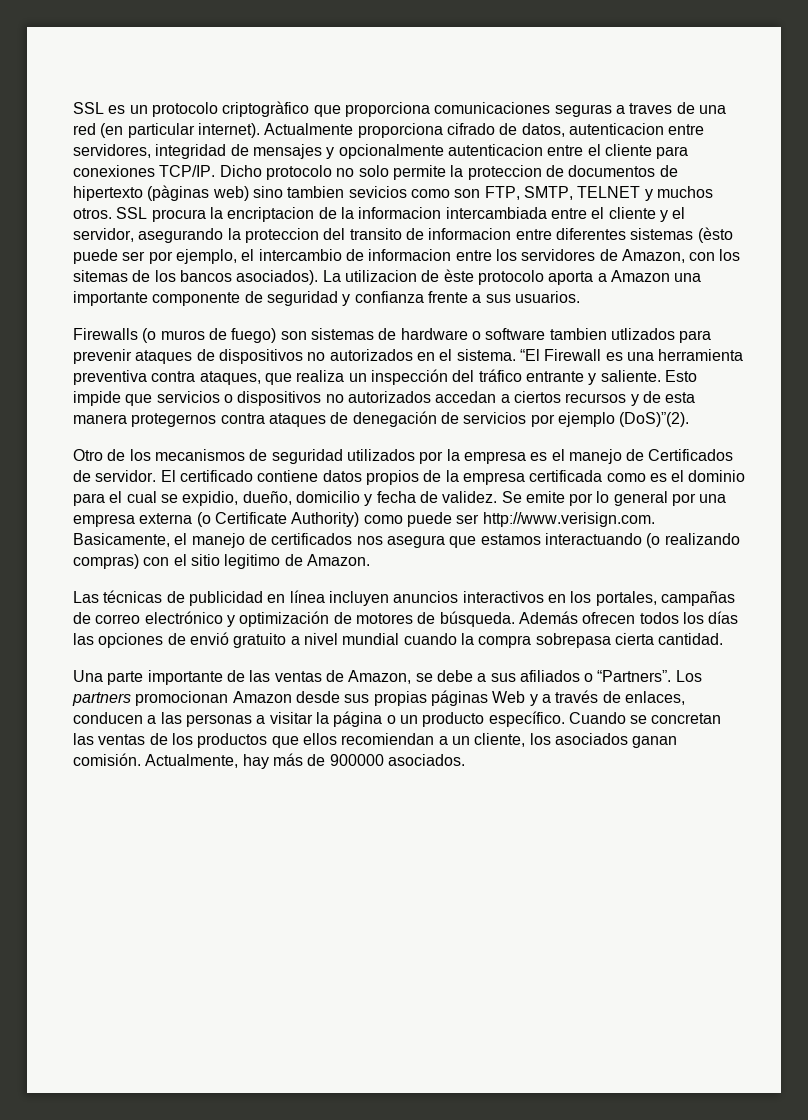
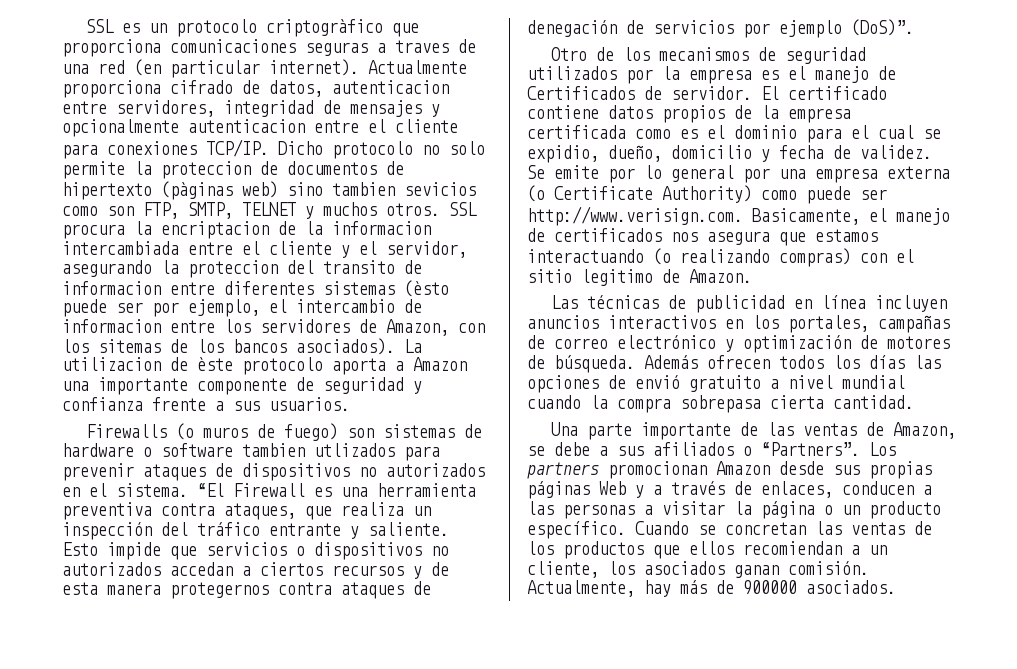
[619,412,690,427] (DoS)”(2). -> [851,19,914,36] (DoS)”.

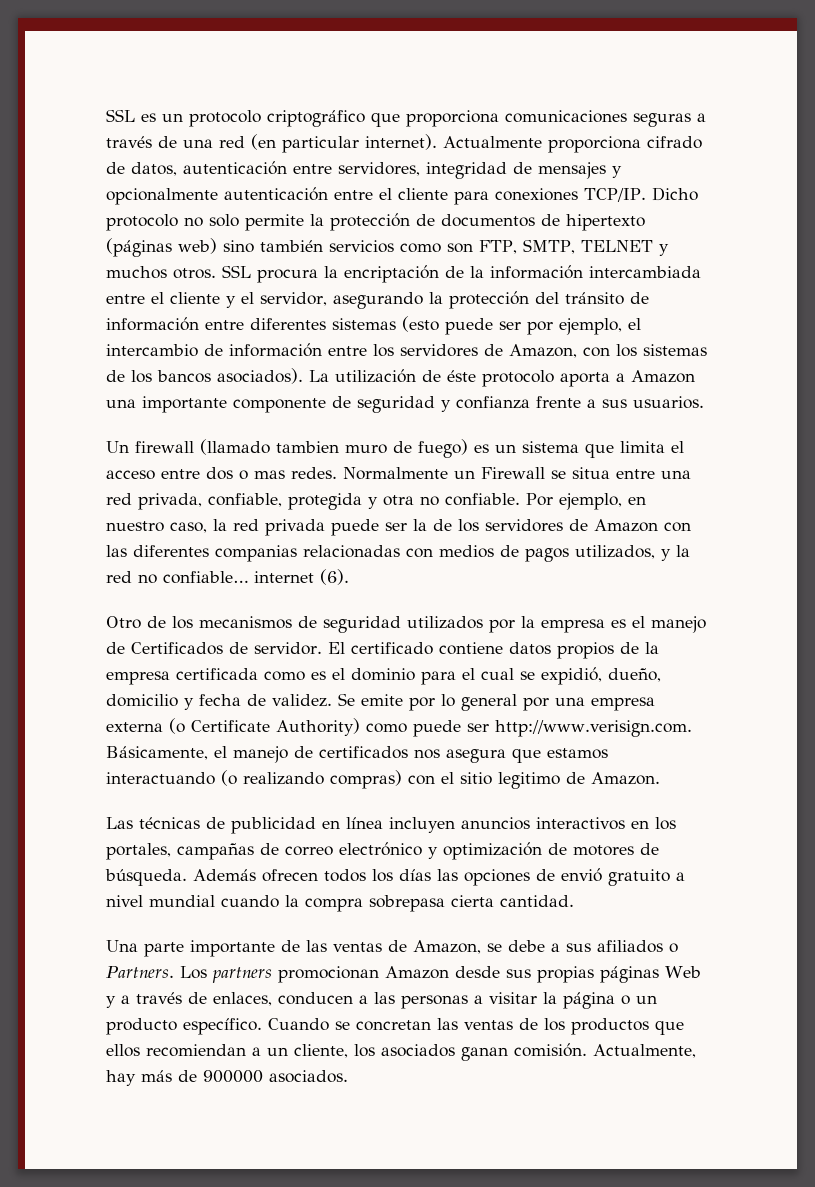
[265,19,383,37] criptogràfico -> [267,110,365,127] criptográfico
[395,40,449,53] traves -> [106,136,152,148] través
[332,80,449,94] autenticacion -> [183,161,287,175] autenticación
[188,119,305,133] autenticacion -> [224,187,328,201] autenticación
[161,161,251,179] proteccion -> [330,213,410,231] protección
[161,181,233,200] (pàginas -> [106,238,172,257] (páginas
[332,182,476,196] tambien sevicios -> [260,240,394,253] también servicios
[161,221,431,239] encriptacion de la informacion -> [344,265,583,283] encriptación de la información
[188,260,422,278] [62,281,161,295] proteccion del transito de informacion -> [449,291,649,309] [106,317,199,331] protección del tránsito de información
[404,280,449,297] (èsto -> [402,316,439,332] (esto
[62,319,161,333] informacion -> [229,343,322,357] información
[98,339,161,353] sitemas -> [643,344,707,356] sistemas
[62,357,233,371] utilizacion de èste -> [335,369,476,383] utilización de éste
[85,423,482,441] [62,443,440,461] [62,463,485,481] [62,483,476,497] [62,502,431,520] [62,522,449,540] [62,542,449,560] [62,562,449,579] [62,581,431,599] [527,19,914,38] Firewalls (o muros de fuego) son sistemas de hardware o software tambien utlizados para prevenir ataques de dispositivos no autorizados en el sistema. “El Firewall es una herramienta preventiva contra ataques, que realiza un inspección del tráfico entrante y saliente. Esto impide que servicios o dispositivos no autorizados accedan a ciertos recursos y de esta manera protegernos contra ataques de denegación de servicios por ejemplo (DoS)”. -> [106,439,684,458] [106,467,691,480] [106,493,646,510] [106,519,691,536] [106,545,690,562] [106,569,349,585] Un firewall (llamado tambien muro de fuego) es un sistema que limita el acceso entre dos o mas redes. Normalmente un Firewall se situa entre una red privada, confiable, protegida y otra no confiable. Por ejemplo, en nuestro caso, la red privada puede ser la de los servidores de Amazon con las diferentes companias relacionadas con medios de pagos utilizados, y la red no confiable… internet (6).
[527,145,599,163] expidio, -> [541,667,602,685] expidió,
[752,208,860,225] Basicamente, -> [106,746,208,760] Básicamente,
[761,442,860,456] “Partners”. -> [106,966,174,978] Partners.

